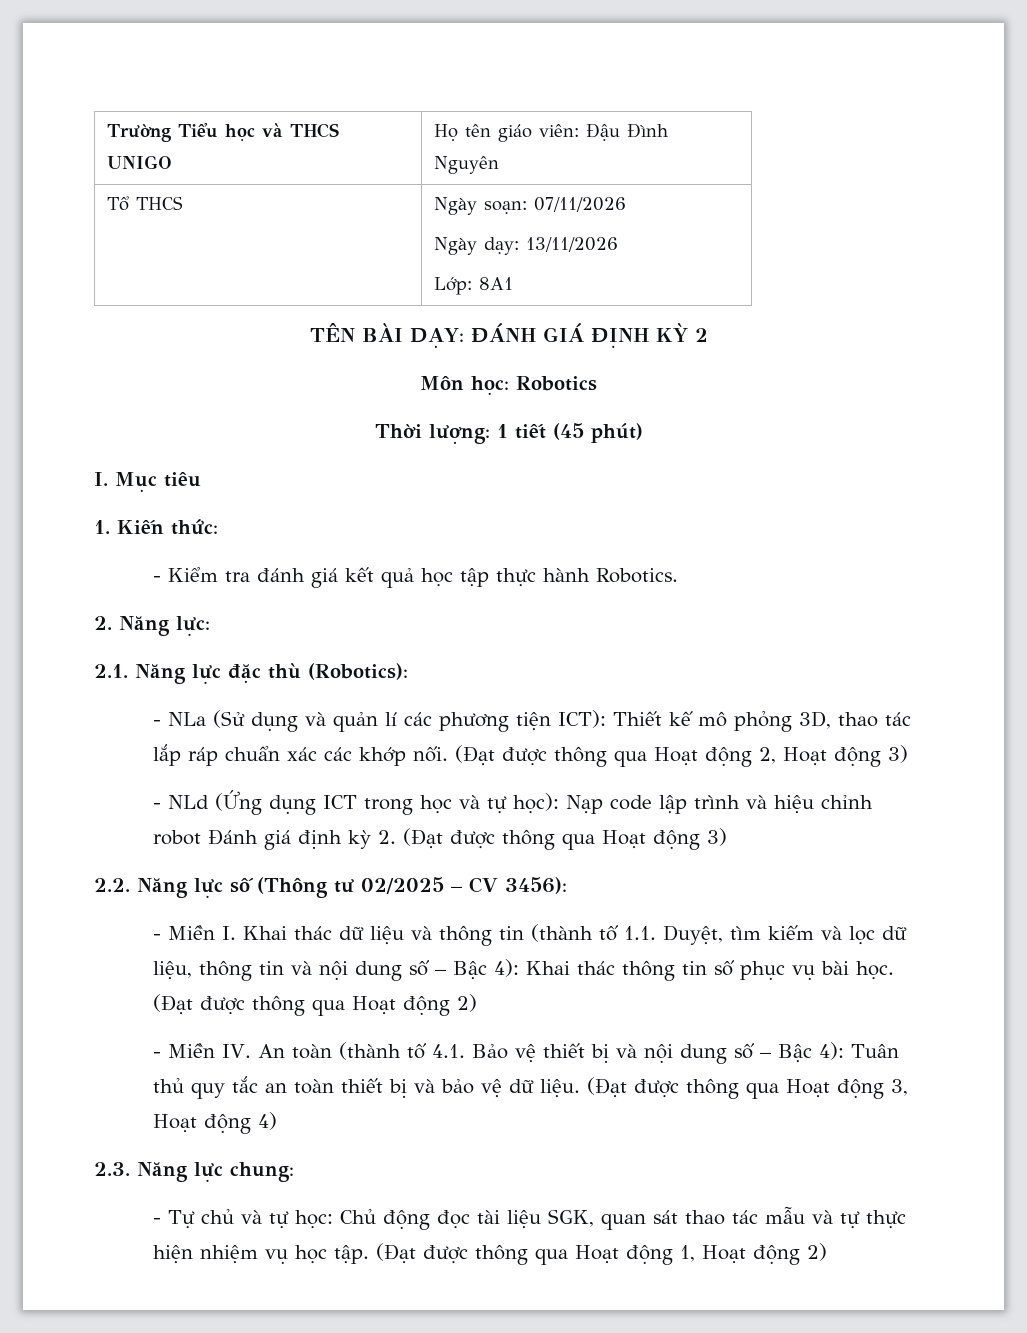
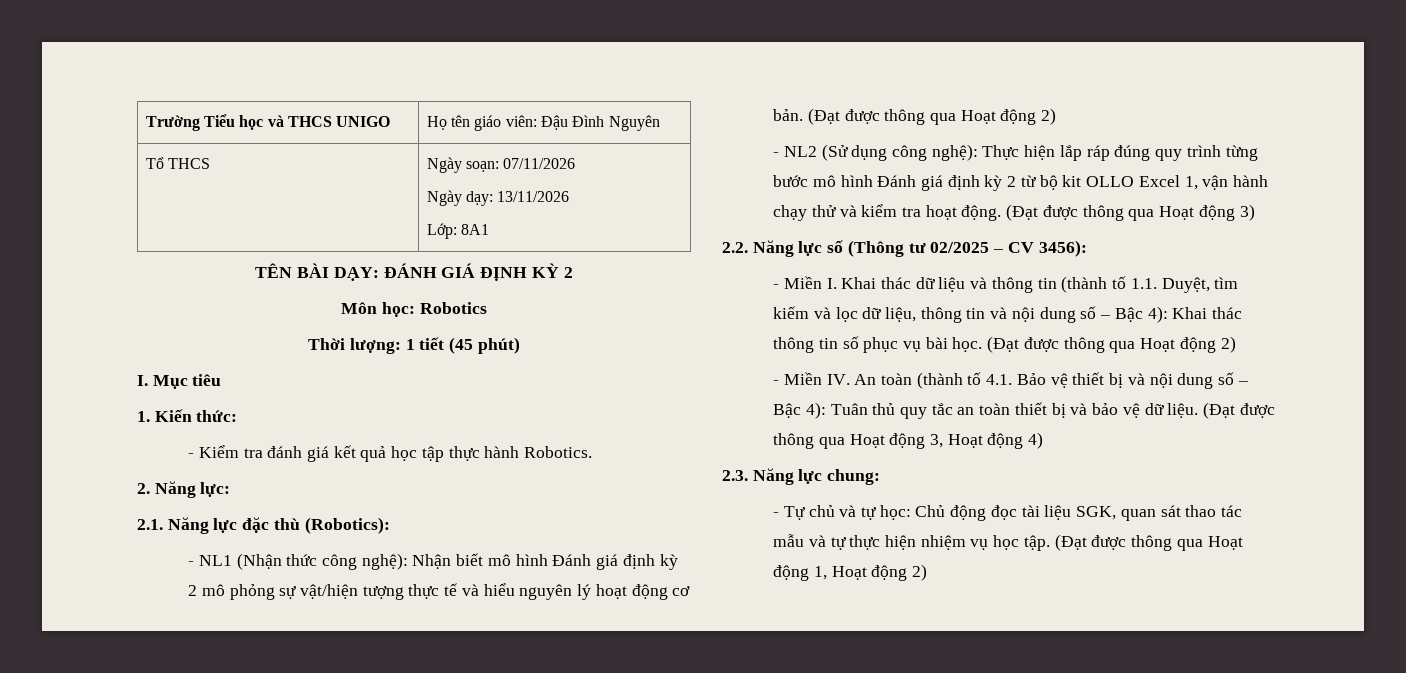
[167,710,911,732] [152,744,908,767] [152,790,873,815] [152,829,396,850] NLa (Sử dụng và quản lí các phương tiện ICT): Thiết kế mô phỏng 3D, thao tác lắp ráp chuẩn xác các khớp nối. (Đạt được thông qua Hoạt động 2, Hoạt động 3) // - NLd (Ứng dụng ICT trong học và tự học): Nạp code lập trình và hiệu chỉnh robot Đánh giá định kỳ 2. -> [198,553,678,570] [188,583,691,600] [773,108,1057,125] [773,144,1258,161] [773,175,1269,191] [773,204,1002,221] NL1 (Nhận thức công nghệ): Nhận biết mô hình Đánh giá định kỳ 2 mô phỏng sự vật/hiện tượng thực tế và hiểu nguyên lý hoạt động cơ bản. (Đạt được thông qua Hoạt động 2) // - NL2 (Sử dụng công nghệ): Thực hiện lắp ráp đúng quy trình từng bước mô hình Đánh giá định kỳ 2 từ bộ kit OLLO Excel 1, vận hành chạy thử và kiểm tra hoạt động.

